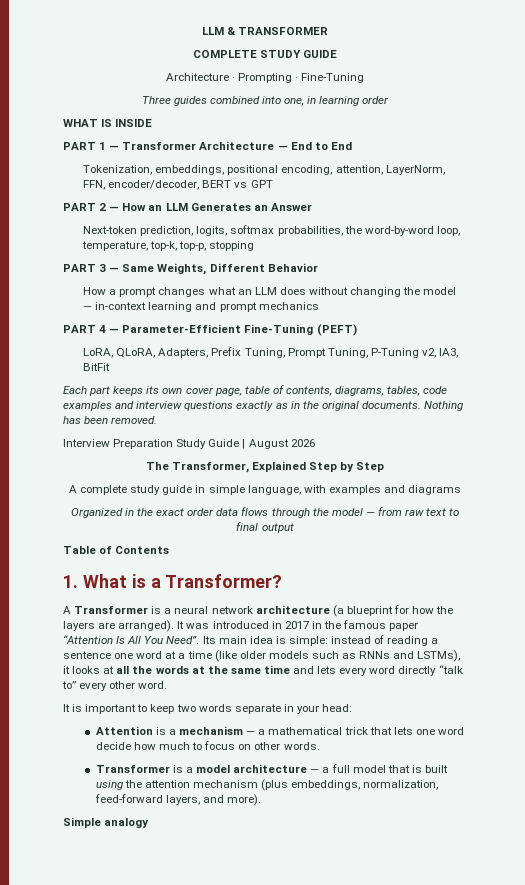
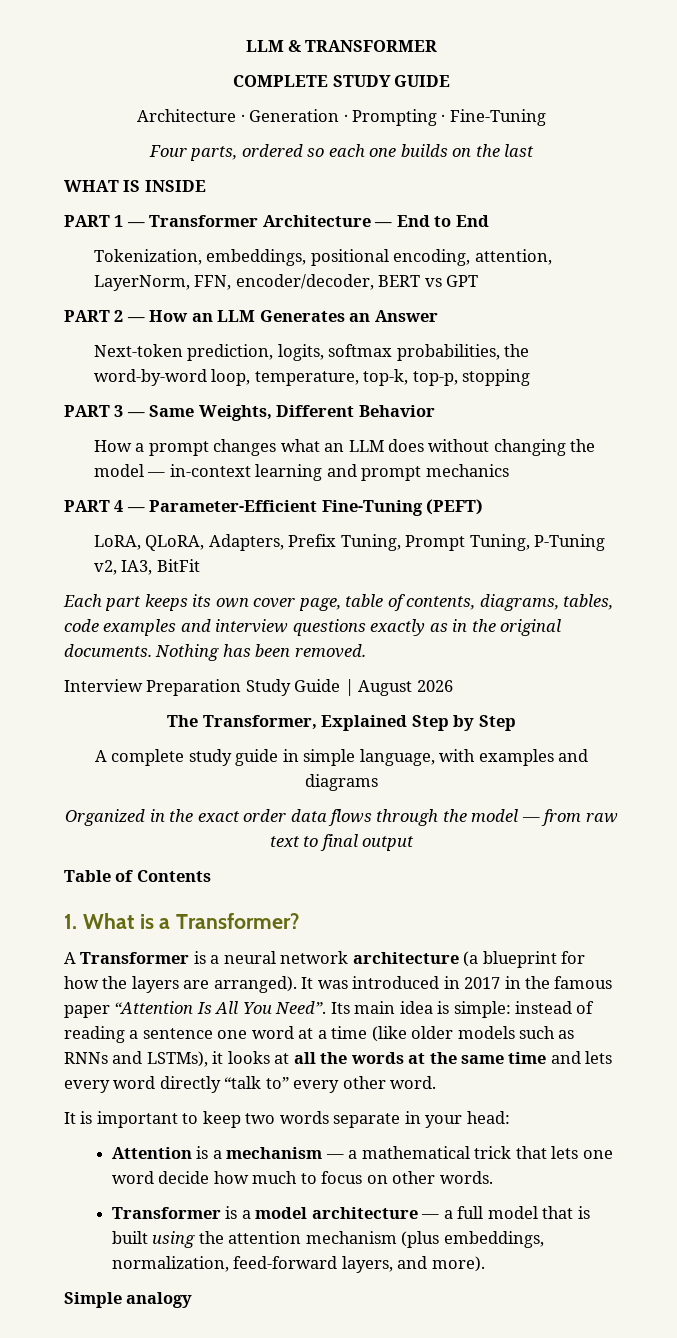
(235, 79) none -> [249,109,348,122] Generation ·
[141,96,390,106] Three guides combined into one, in learning order -> [148,144,535,161] Four parts, ordered so each one builds on the last

